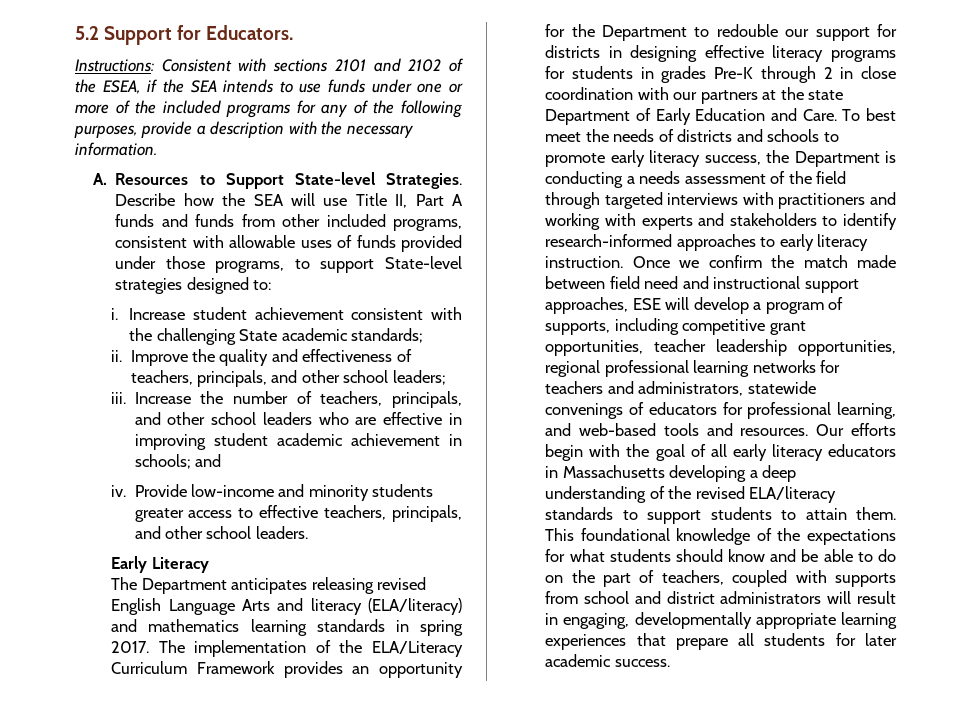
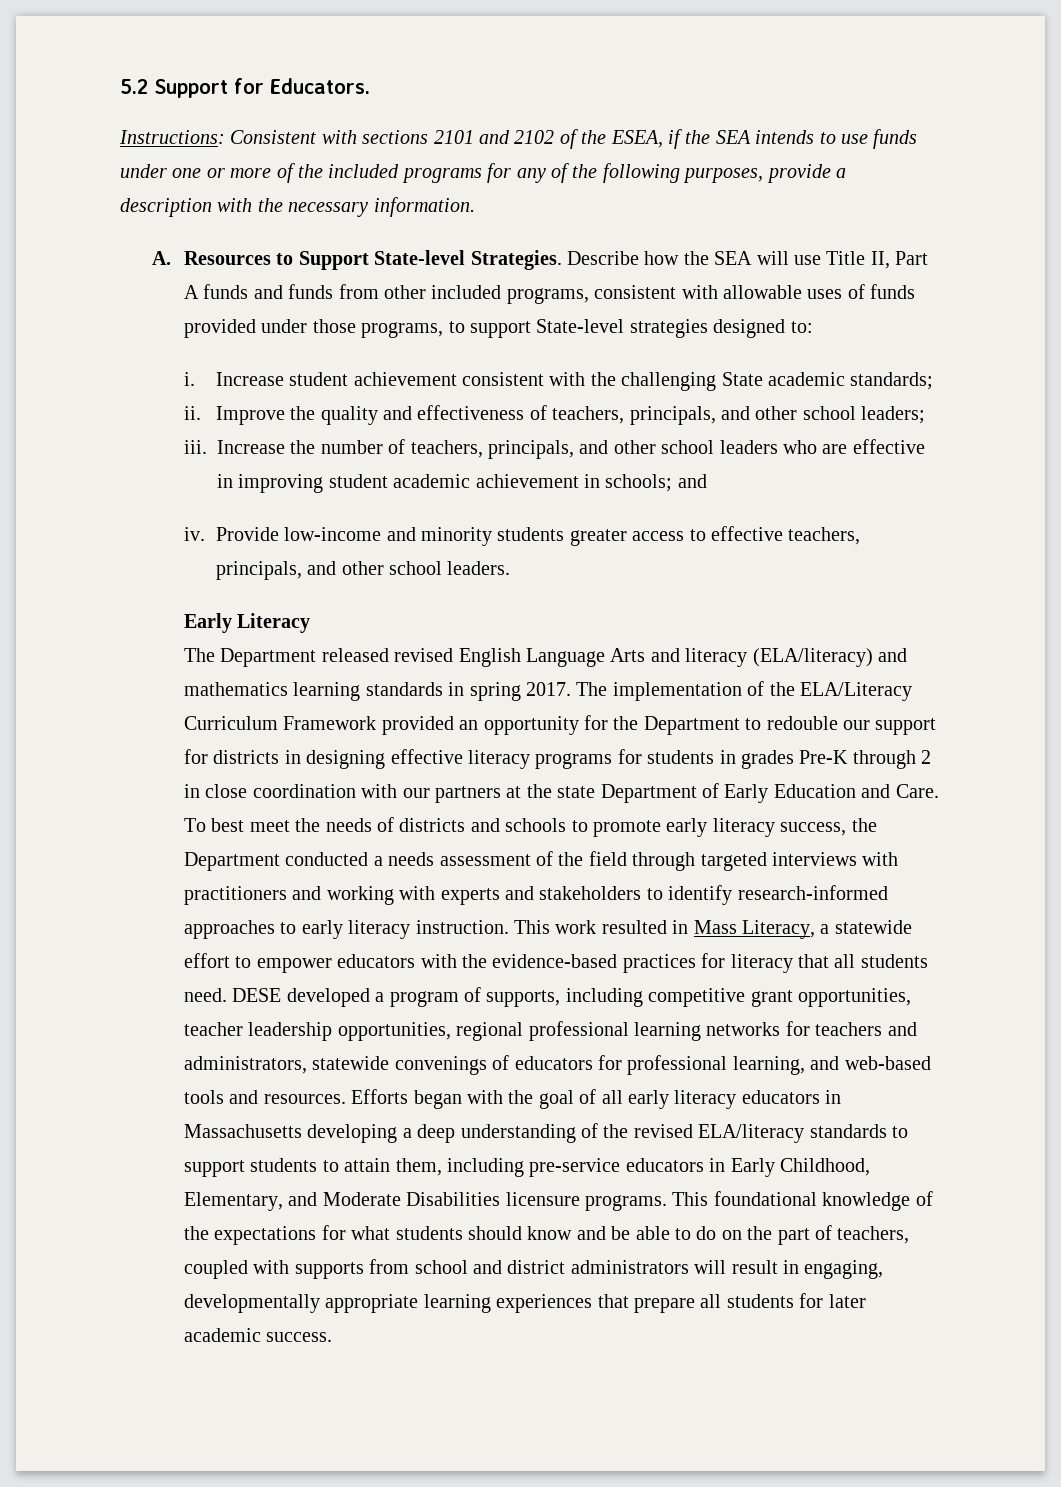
[231,577,374,594] anticipates releasing -> [321,648,389,662] released
[283,661,343,678] provides -> [381,716,454,735] provided
[885,151,896,163] [545,171,624,188] is conducting -> [285,852,369,866] conducted
[632,255,896,268] [545,276,859,293] [545,297,749,314] Once we confirm the match made between field need and instructional support approaches, ESE will develop -> [513,920,912,939] [183,953,928,973] [183,988,370,1007] This work resulted in Mass Literacy, a statewide effort to empower educators with the evidence-based practices for literacy that all students need. DESE developed
[816,423,896,436] [545,444,584,461] Our efforts begin -> [351,1089,462,1109] Efforts began
[856,507,896,520] them. -> [395,1158,870,1177] [183,1192,667,1211] them, including pre-service educators in Early Childhood, Elementary, and Moderate Disabilities licensure programs.

